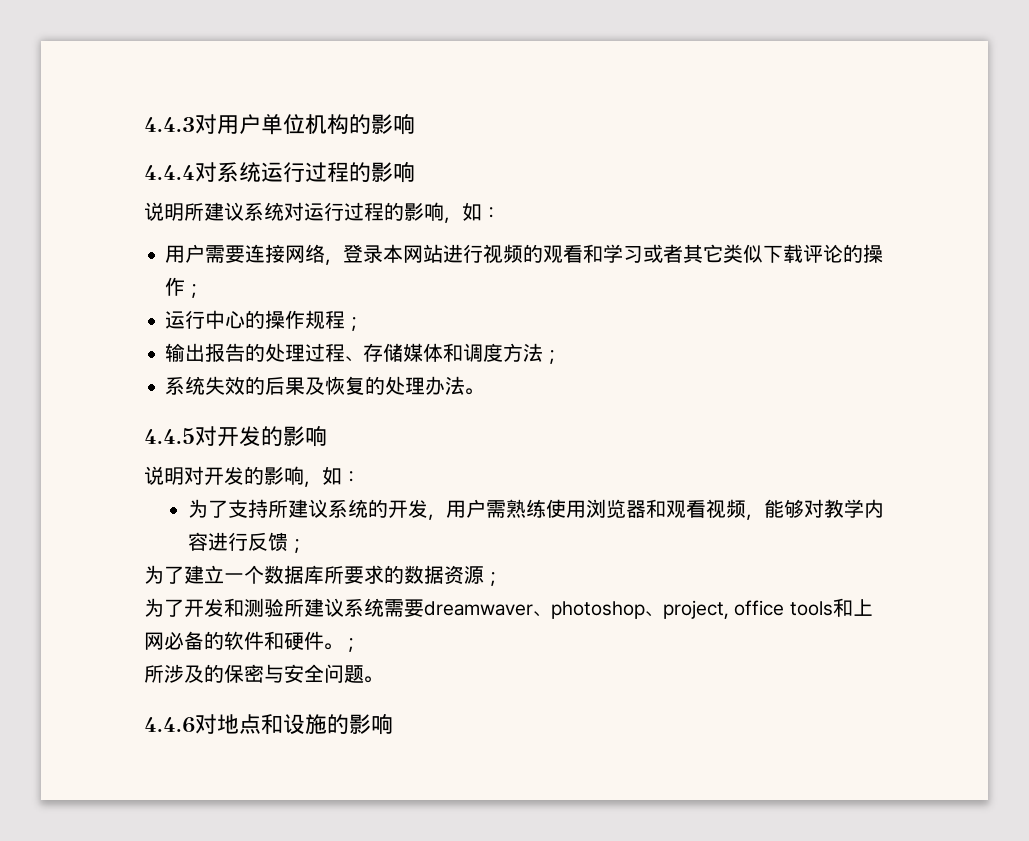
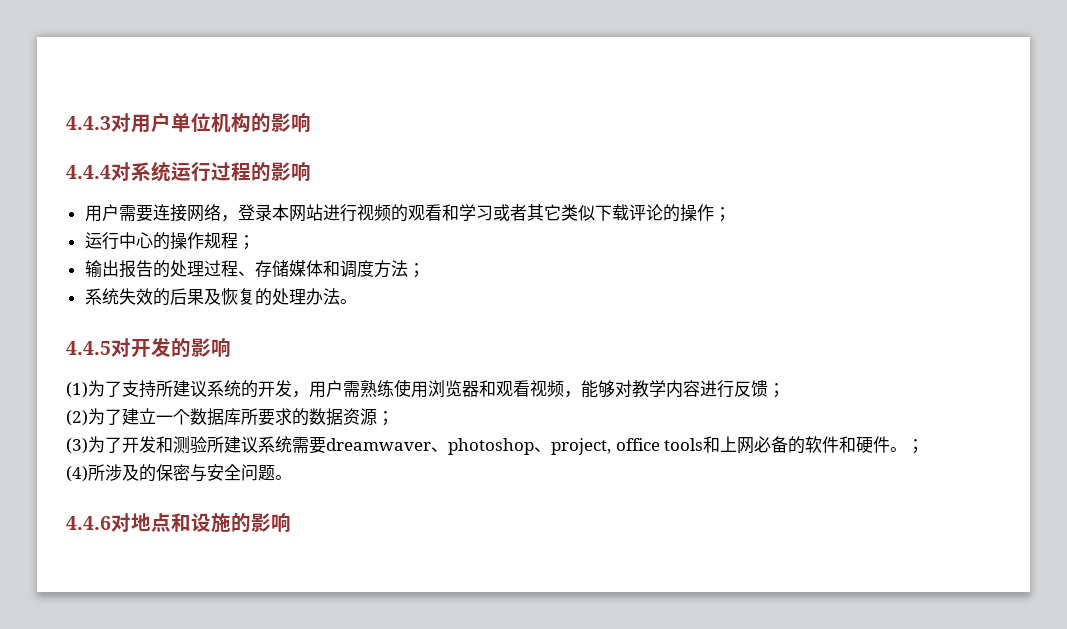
[144,202,500,223] // 说明所建议系统对运行过程的影响，如： -> (311, 172) none
[144,466,360,487] 说明对开发的影响，如： // -> [66,382,88,398] (1)
(306, 545) none -> [66,410,88,426] (2)
(502, 578) none -> [66,438,88,454] (3)
(360, 644) none -> [66,466,88,482] (4)

